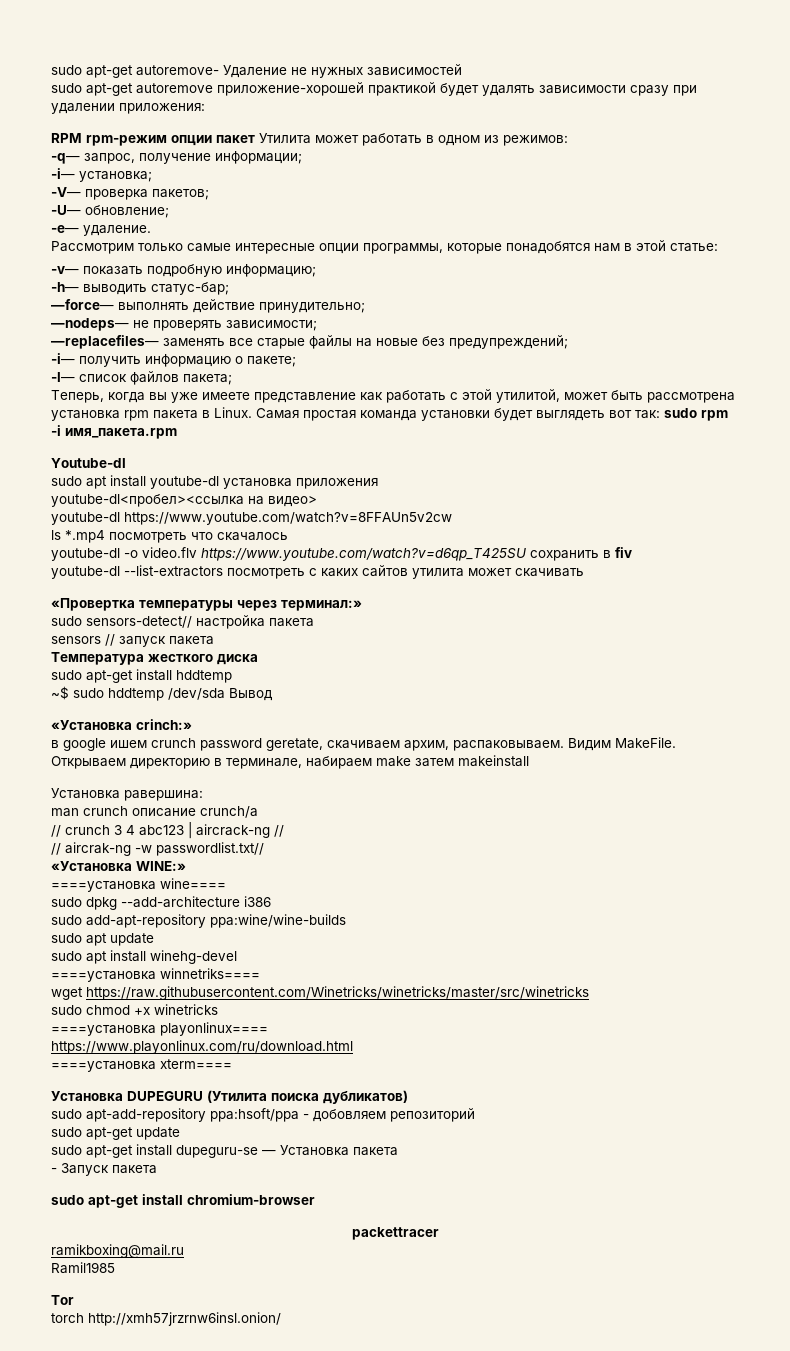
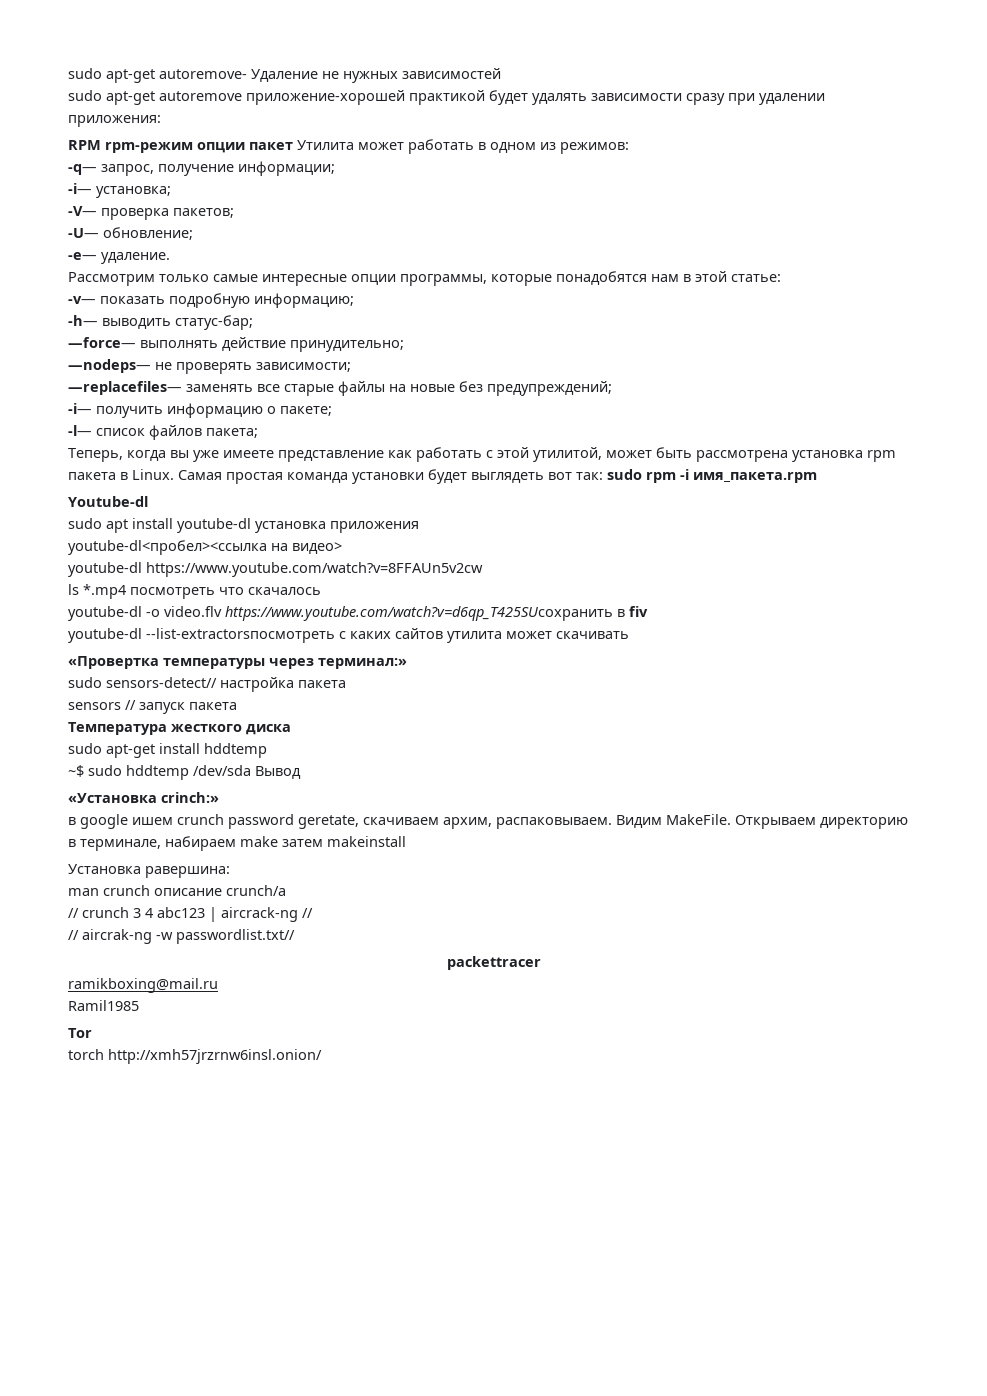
[201,548,599,561] https://www.youtube.com/watch?v=d6qp_T425SU сохранить -> [225,606,613,621] https://www.youtube.com/watch?v=d6qp_T425SUсохранить
[124,565,305,579] --list-extractors посмотреть -> [146,628,335,643] --list-extractorsпосмотреть
[51,861,186,871] [51,878,226,892] [51,896,271,910] [51,914,346,928] [51,933,154,946] [51,950,237,964] [51,968,260,982] [51,986,589,1000] [51,1004,218,1015] [51,1022,268,1036] [51,1040,353,1054] [51,1059,232,1072] [51,1090,408,1104] [51,1108,475,1122] [51,1127,180,1140] [51,1144,398,1158] [51,1163,157,1176] [51,1194,315,1208] // «Установка WINE:» // ====установка wine==== // sudo dpkg --add-architecture i386 // sudo add-apt-repository ppa:wine/wine-builds // sudo apt update // sudo apt install winehg-devel // ====установка winnetriks==== // wget https://raw.githubusercontent.com/Winetricks/winetricks/master/src/winetricks // sudo chmod +x winetricks // ====установка playonlinux==== // https://www.playonlinux.com/ru/download.html // ====установка xterm==== // Установка DUPEGURU (Утилита поиска дубликатов) // sudo apt-add-repository ppa:hsoft/ppa - добовляем репозиторий // sudo apt-get update // sudo apt-get install dupeguru-se — Установка пакета // - Запуск пакета // sudo apt-get install chromium-browser -> (295, 936) none

